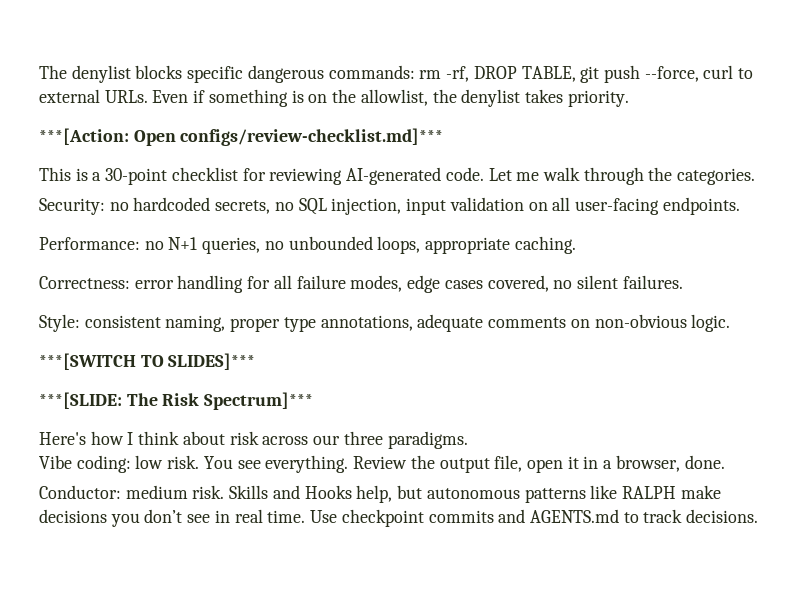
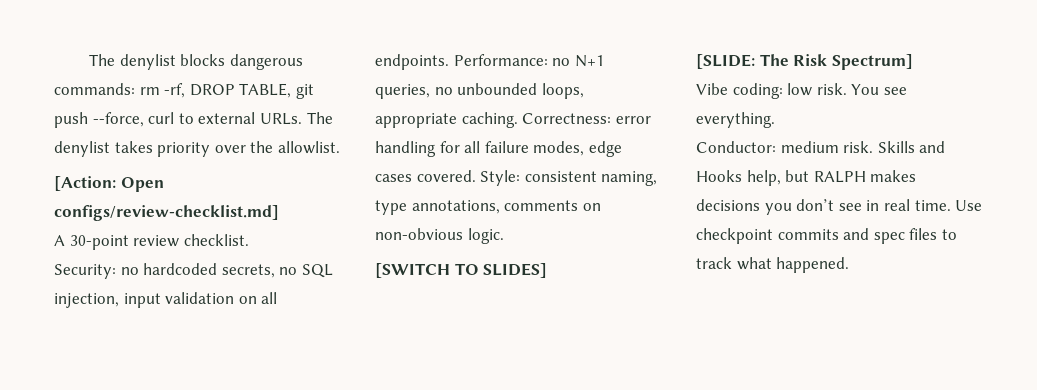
[187,66,244,83] specific -> (226, 60) none
[152,89,629,107] [39,128,444,146] [39,167,756,185] Even if something is on the allowlist, the denylist takes priority. // ***[Action: Open configs/review-checklist.md]*** // This is a 30-point checklist for reviewing AI-generated code. Let me walk through the categories. -> [306,112,333,124] [54,141,340,157] [54,176,164,192] [54,205,279,221] [54,234,249,250] The denylist takes priority over the allowlist. // [Action: Open configs/review-checklist.md] // A 30-point review checklist.
[574,198,659,215] user-facing -> (278, 298) none
(740, 206) // -> (449, 62) none
(576, 245) // -> (518, 120) none
[487,275,683,292] covered, no silent failures. // -> [416,170,476,182] covered.
[230,318,281,332] proper -> (658, 178) none
[417,314,484,332] adequate -> (500, 207) none
[39,353,256,370] [39,392,314,410] [39,431,468,449] ***[SWITCH TO SLIDES]*** // ***[SLIDE: The Risk Spectrum]*** // Here's how I think about risk across our three paradigms. -> [375,263,548,278] [696,54,913,70] [SWITCH TO SLIDES] // [SLIDE: The Risk Spectrum]
[353,455,725,473] Review the output file, open it in a browser, done. -> (775, 120) none
[426,485,721,503] autonomous patterns like RALPH make -> [813,170,917,183] RALPH makes
[529,509,759,523] AGENTS.md to track decisions. -> [873,228,957,244] [696,257,850,273] spec files to track what happened.

